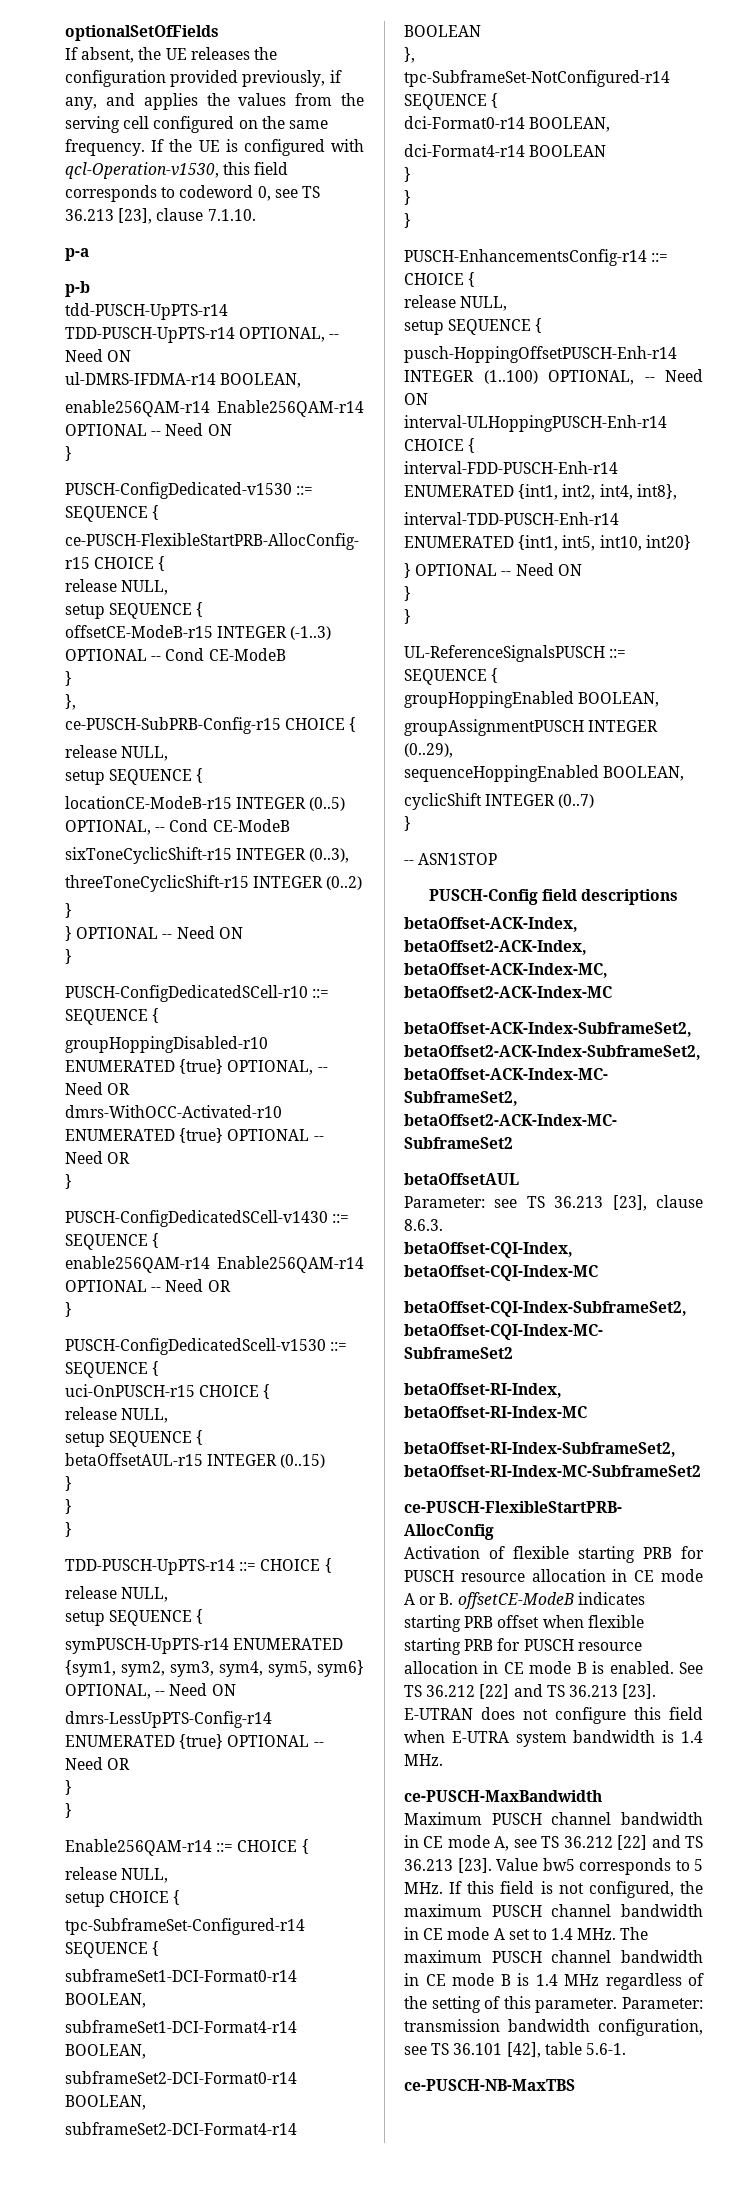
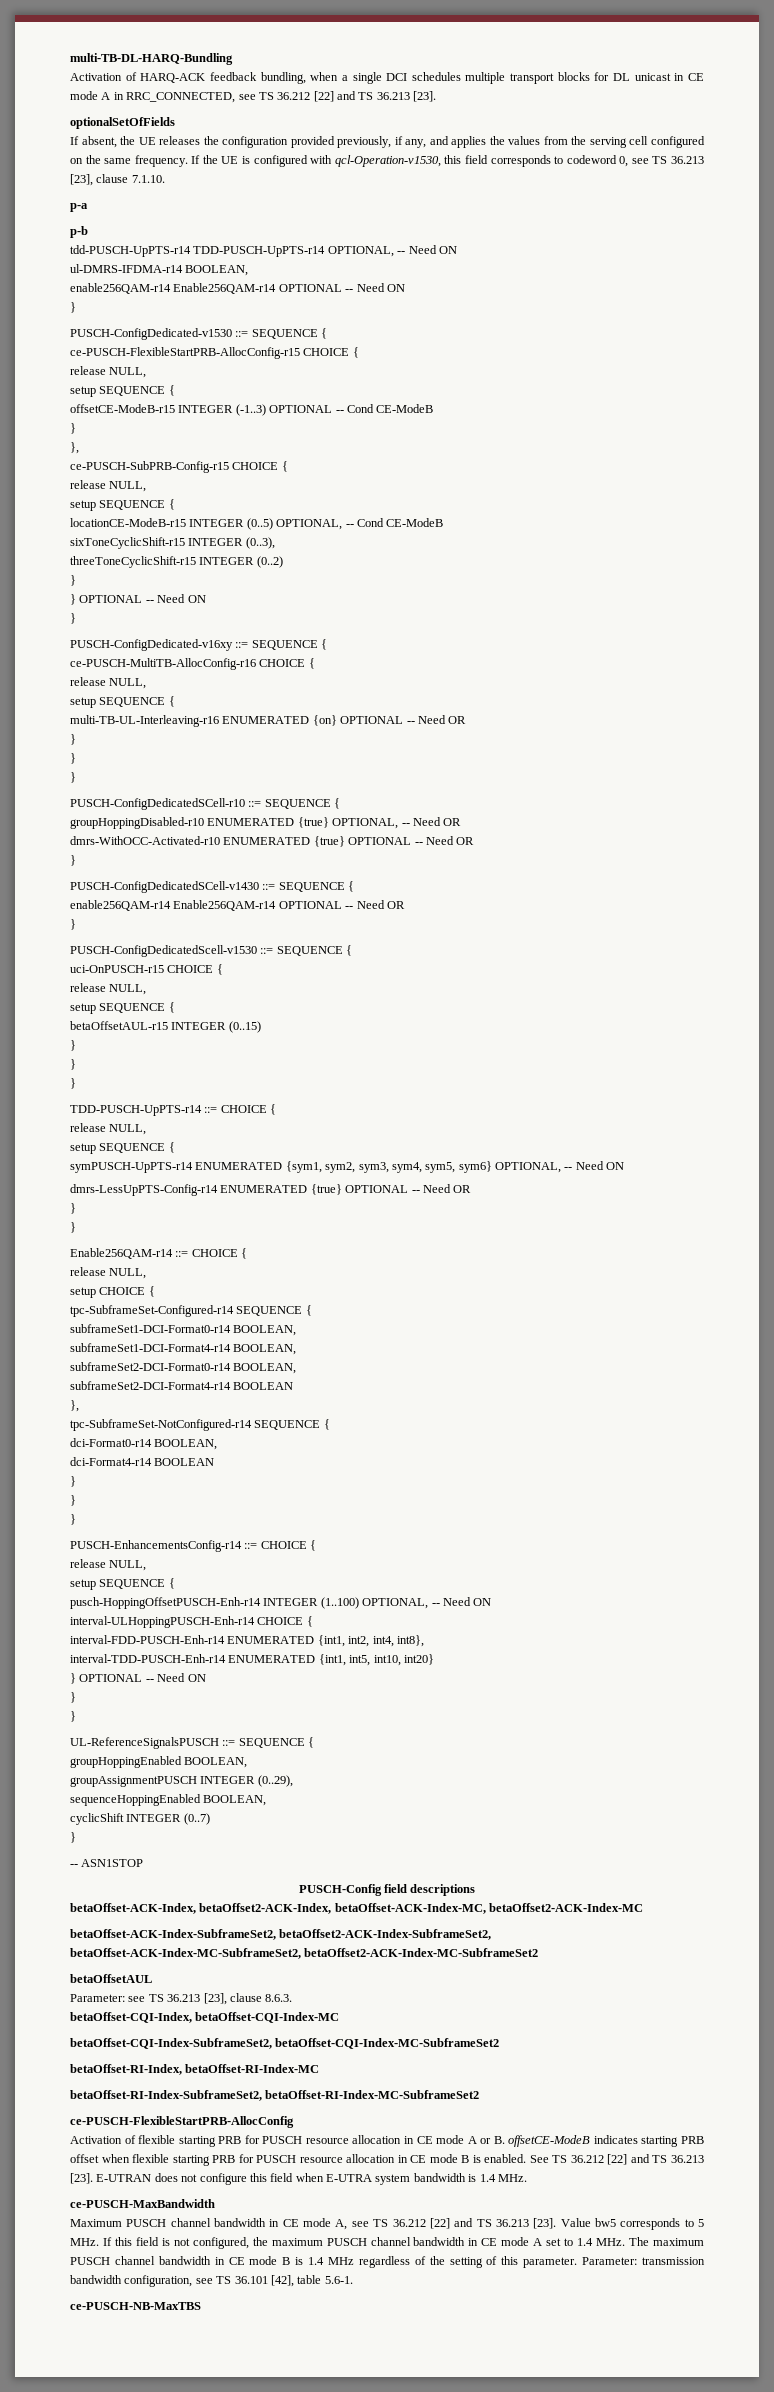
(65, 33) none -> [70,53,233,65] [70,72,704,84] [70,91,437,103] multi-TB-DL-HARQ-Bundling // Activation of HARQ-ACK feedback bundling, when a single DCI schedules multiple transport blocks for DL unicast in CE mode A in RRC_CONNECTED, see TS 36.212 [22] and TS 36.213 [23]. //
(72, 956) none -> [70,639,328,651] [70,658,315,670] [70,677,147,689] [70,696,175,708] [70,715,467,727] [70,734,76,745] [70,753,76,764] [70,772,76,783] // PUSCH-ConfigDedicated-v16xy ::= SEQUENCE { // ce-PUSCH-MultiTB-AllocConfig-r16 CHOICE { // release NULL, // setup SEQUENCE { // multi-TB-UL-Interleaving-r16 ENUMERATED {on} OPTIONAL -- Need OR // } // } // }

